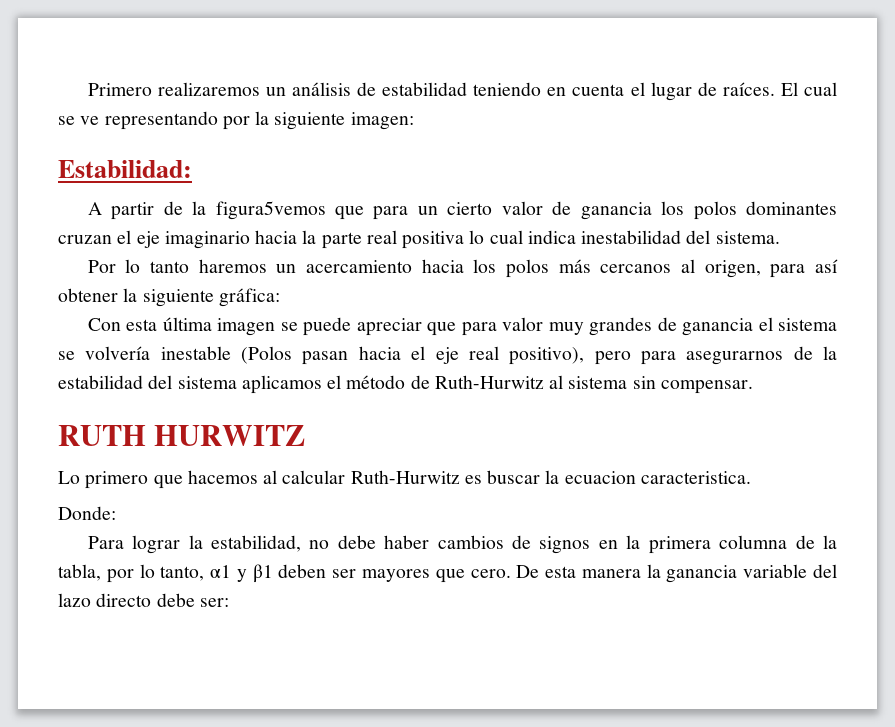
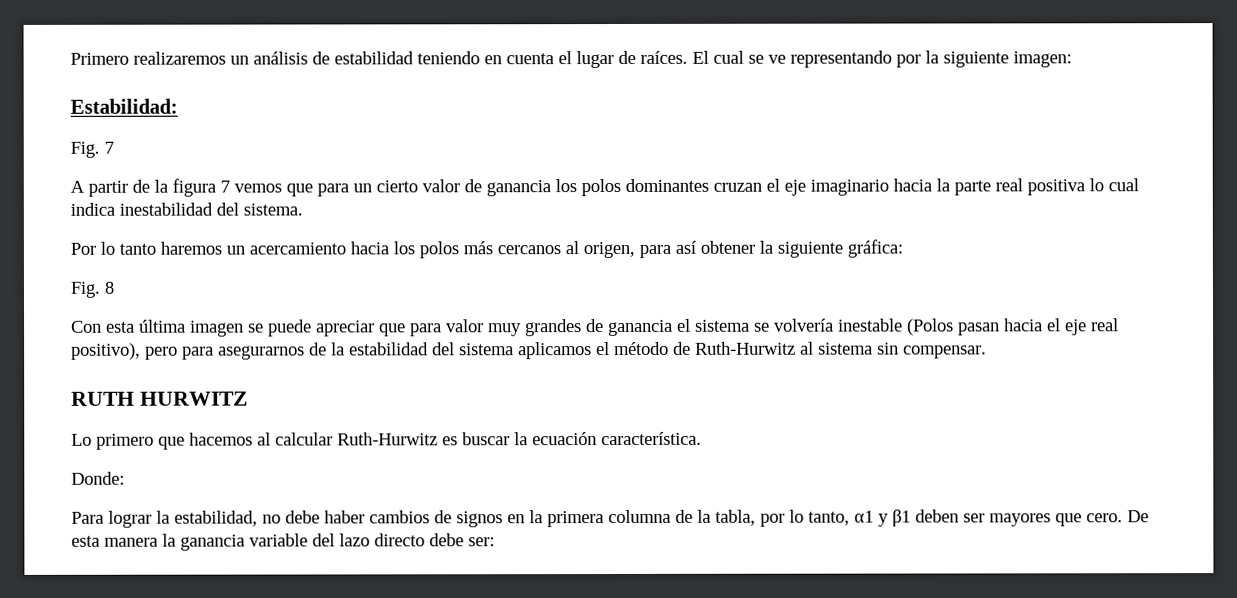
(192, 169) none -> [70,141,114,158] // Fig. 7
[215,201,326,220] figura5vemos -> [172,178,282,197] figura 7 vemos
(280, 297) none -> [70,281,114,298] // Fig. 8
[564,471,751,484] ecuacion caracteristica. -> [532,431,702,446] ecuación característica.

